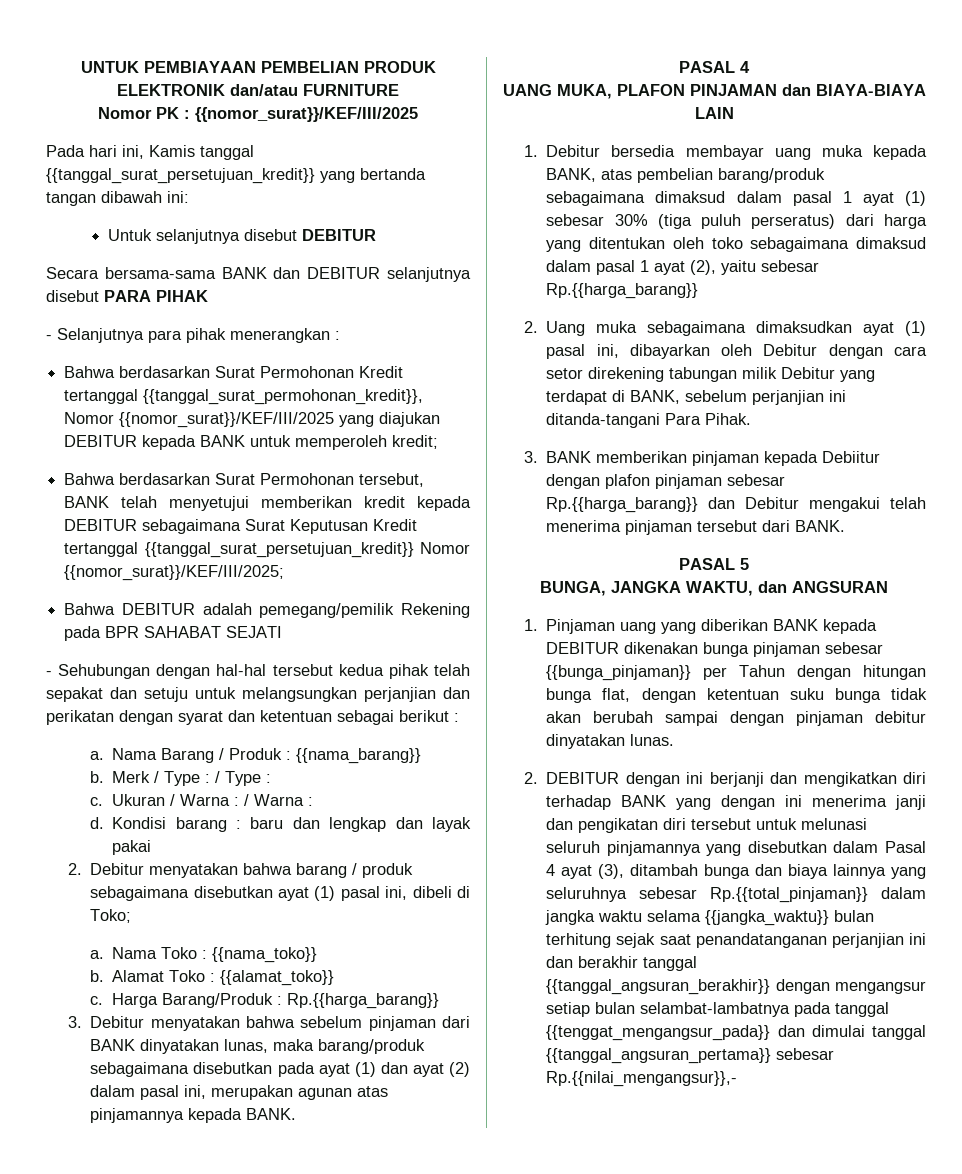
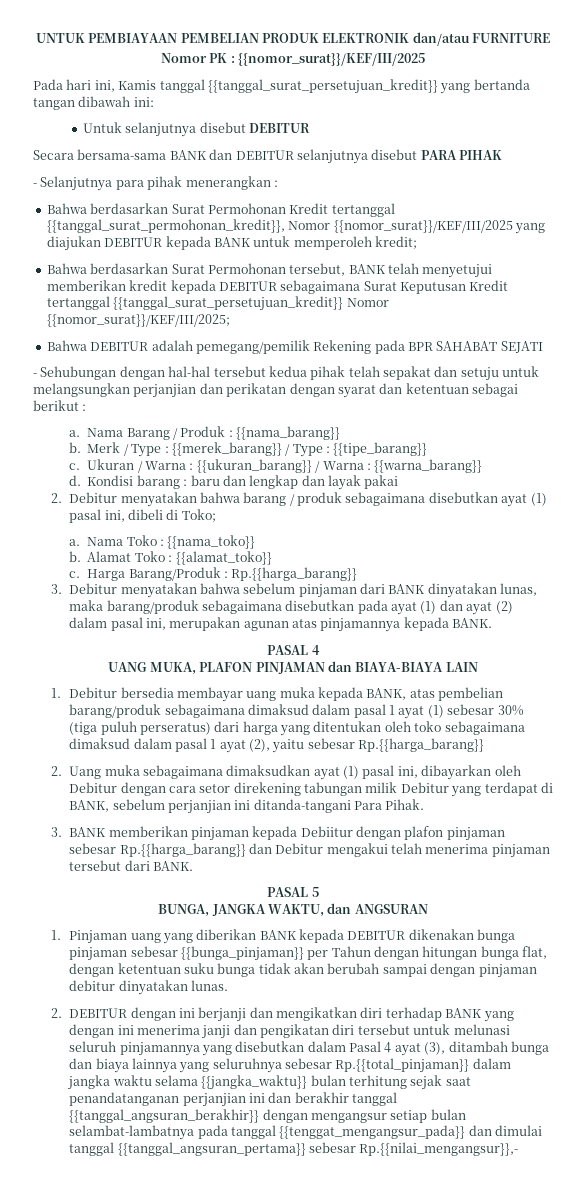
[215,771,272,786] / Type : -> [171,442,428,457] {{merek_barang}} / Type : {{tipe_barang}}
[244,794,314,806] / Warna : -> [196,459,483,473] {{ukuran_barang}} / Warna : {{warna_barang}}

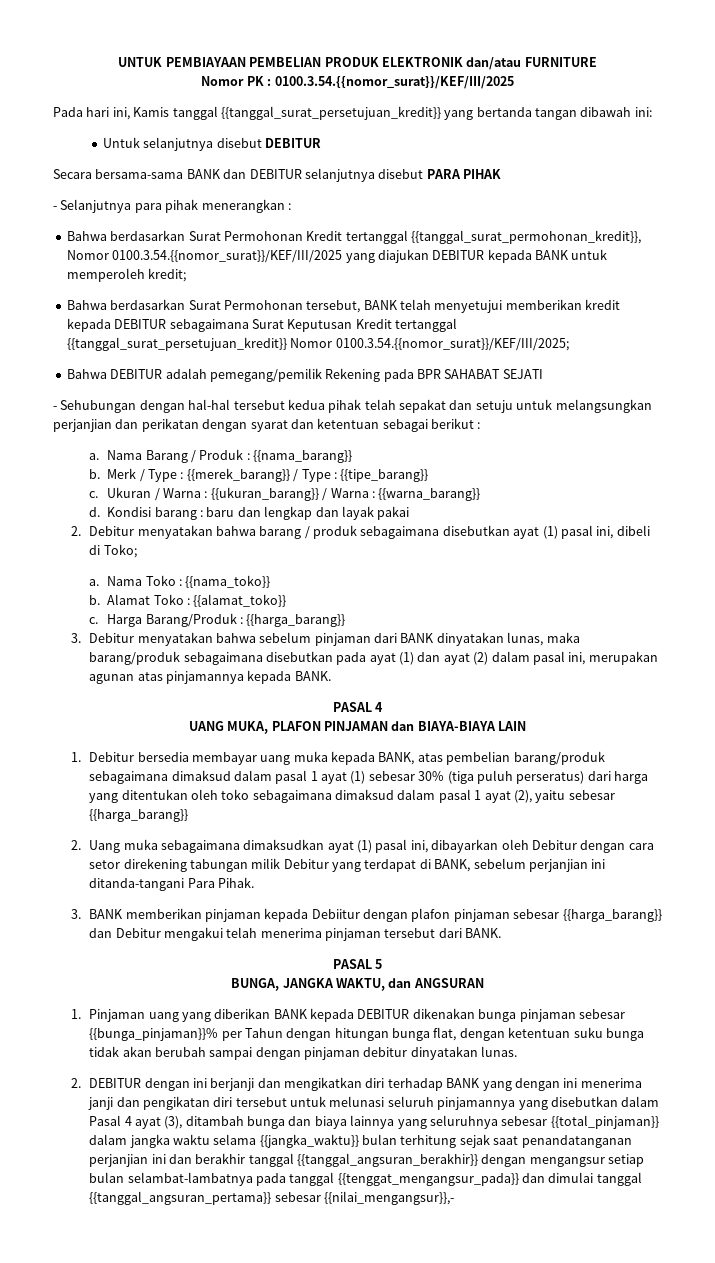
[238,53,426,66] {{nomor_surat}}/KEF/III/2025 -> [274,76,514,89] 0100.3.54.{{nomor_surat}}/KEF/III/2025
[333,220,513,233] {{nomor_surat}}/KEF/III/2025 -> [112,250,343,263] 0100.3.54.{{nomor_surat}}/KEF/III/2025
[46,314,230,327] {{nomor_surat}}/KEF/III/2025; -> [335,338,569,351] 0100.3.54.{{nomor_surat}}/KEF/III/2025;
[231,567,358,581] Rp.{{harga_barang}} -> [246,614,346,627] {{harga_barang}}
[358,738,485,752] Rp.{{harga_barang}} -> [89,809,189,822] {{harga_barang}}
[119,843,246,857] Rp.{{harga_barang}} -> [562,909,662,922] {{harga_barang}}
[180,946,304,961] {{bunga_pinjaman}} -> [89,1028,219,1041] {{bunga_pinjaman}}%
[335,1058,470,1073] Rp.{{total_pinjaman}} -> [550,1115,659,1129] {{total_pinjaman}}
[359,1142,519,1156] Rp.{{nilai_mengangsur}},- -> [323,1191,454,1205] {{nilai_mengangsur}},-

